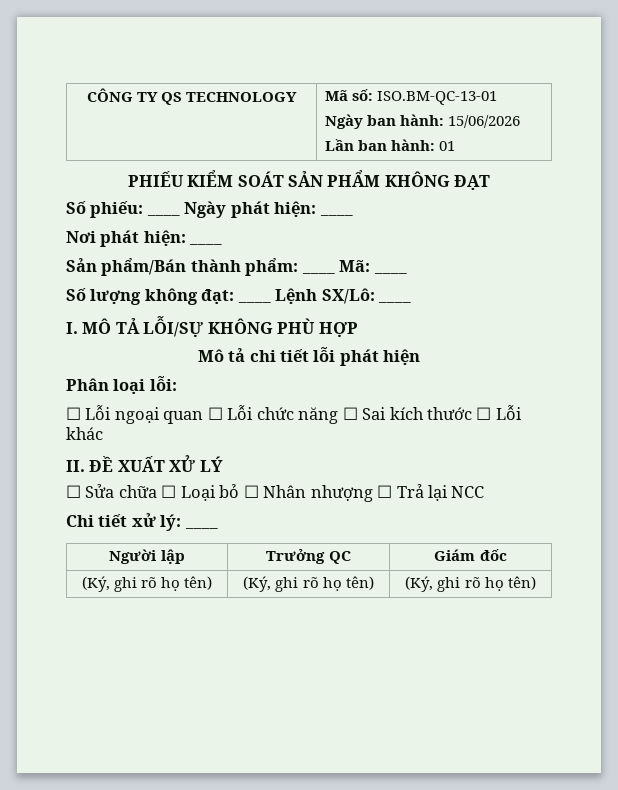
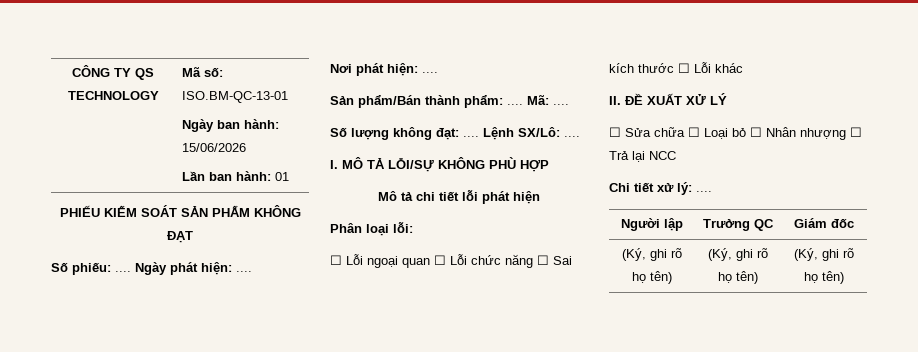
[146,214,180,216] ____ -> [115,271,131,272] ....
[319,214,353,216] ____ -> [236,271,252,272] ....
[189,243,223,245] ____ -> [422,72,438,73] ....
[301,272,335,274] [339,260,371,272] [373,272,407,274] ____ Mã: ____ -> [507,95,569,105] .... Mã: ....
[237,301,271,303] ____ -> [463,136,479,137] ....
[378,301,412,303] ____ -> [564,136,580,137] ....
[184,527,218,529] ____ -> [696,191,712,192] ....

